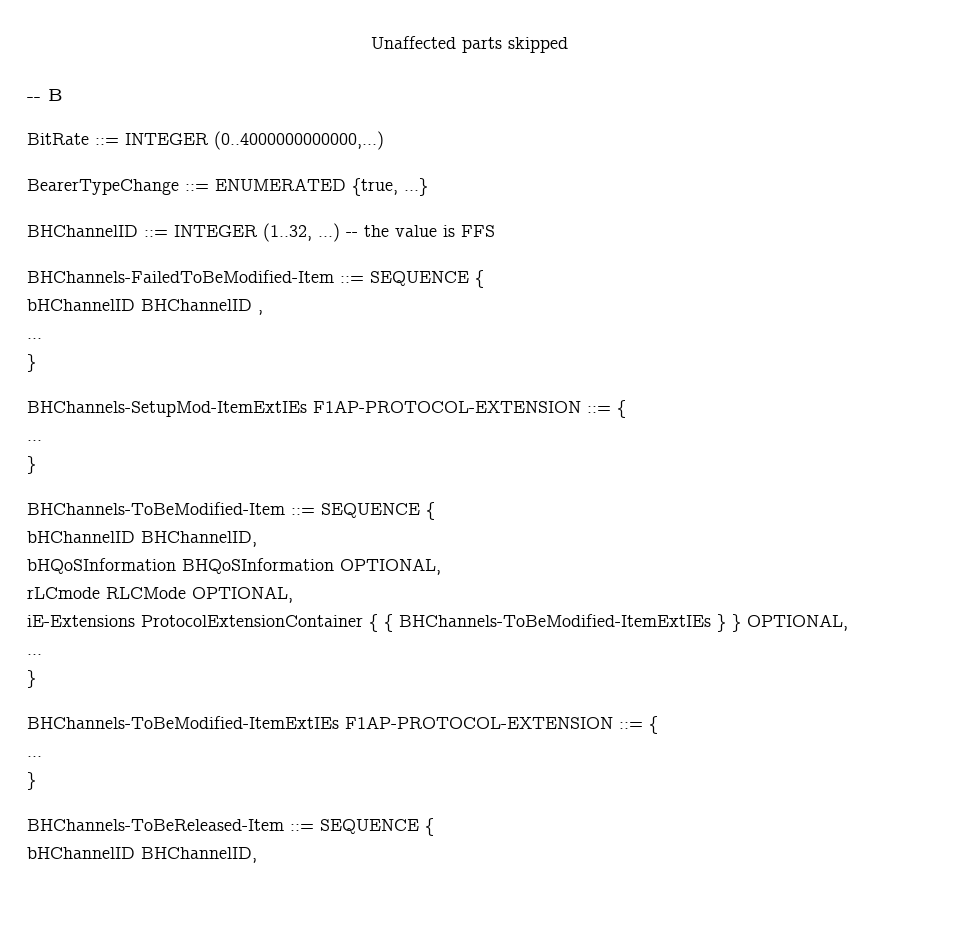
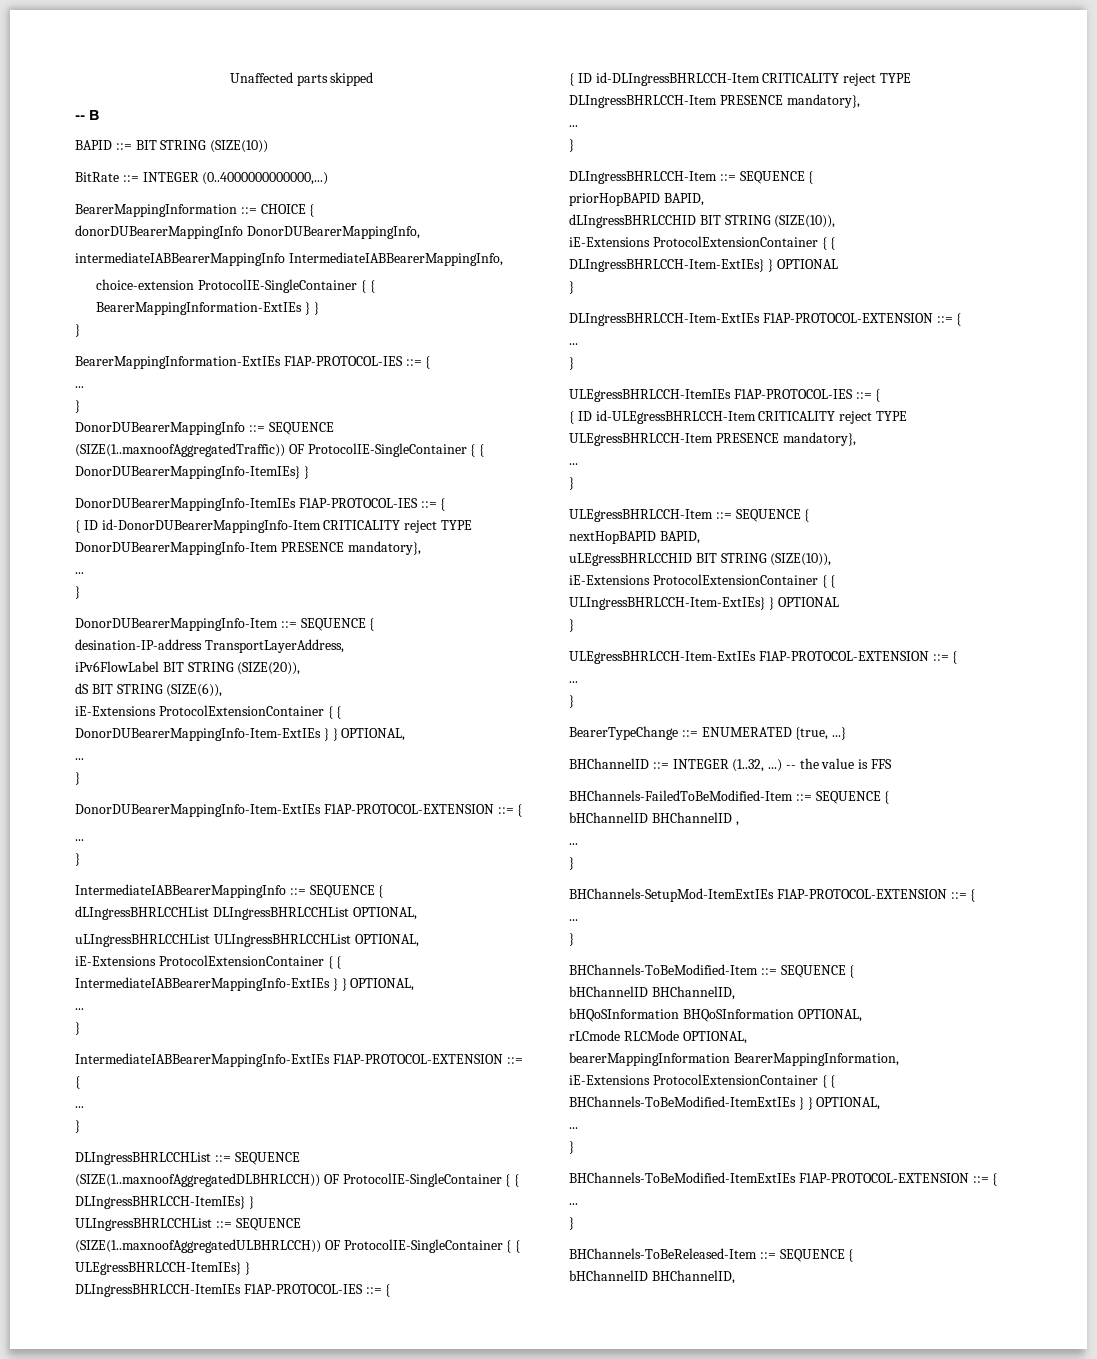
(63, 95) none -> [75,140,269,153] // BAPID ::= BIT STRING (SIZE(10))
(384, 140) none -> [75,204,315,217] [75,225,420,239] [75,252,503,266] [96,279,375,293] [96,302,320,315] [75,324,80,337] [75,356,431,369] [75,386,84,388] [75,400,80,413] [75,422,334,435] [75,443,485,457] [75,466,309,479] [75,498,446,511] [75,519,472,533] [75,541,421,555] [75,572,84,574] [75,586,80,599] [75,618,375,631] [75,639,344,653] [75,661,301,675] [75,683,223,697] [75,705,342,719] [75,728,406,741] [75,758,84,760] [75,772,80,785] [75,804,523,817] [75,839,84,841] [75,853,80,866] [75,884,384,898] [75,906,417,920] [75,934,419,947] [75,955,342,969] [75,977,415,991] [75,1008,84,1010] [75,1022,80,1035] [75,1053,523,1067] [75,1076,80,1089] [75,1106,84,1108] [75,1120,80,1133] [75,1152,300,1165] [75,1173,520,1187] [75,1196,254,1209] [75,1218,301,1231] [75,1239,521,1253] [75,1262,250,1275] [75,1284,391,1297] [569,72,911,86] [569,94,860,108] [569,125,578,127] [569,139,574,152] [569,171,814,184] [569,193,704,206] [569,214,836,228] [569,236,836,250] [569,259,838,272] [569,281,574,294] [569,313,962,326] [569,343,578,345] [569,357,574,370] [569,389,881,402] [569,410,907,424] [569,432,856,446] [569,463,578,465] [569,477,574,490] [569,509,810,522] [569,531,700,544] [569,553,832,566] [569,574,836,588] [569,597,839,610] [569,619,574,632] [569,651,958,664] [569,681,578,683] [569,695,574,708] // BearerMappingInformation ::= CHOICE { // donorDUBearerMappingInfo DonorDUBearerMappingInfo, // intermediateIABBearerMappingInfo IntermediateIABBearerMappingInfo, // choice-extension ProtocolIE-SingleContainer { { BearerMappingInformation-ExtIEs } } // } // BearerMappingInformation-ExtIEs F1AP-PROTOCOL-IES ::= { // ... // } // DonorDUBearerMappingInfo ::= SEQUENCE (SIZE(1..maxnoofAggregatedTraffic)) OF ProtocolIE-SingleContainer { { DonorDUBearerMappingInfo-ItemIEs} } // DonorDUBearerMappingInfo-ItemIEs F1AP-PROTOCOL-IES ::= { // { ID id-DonorDUBearerMappingInfo-Item CRITICALITY reject TYPE DonorDUBearerMappingInfo-Item PRESENCE mandatory}, // ... // } // DonorDUBearerMappingInfo-Item ::= SEQUENCE { // desination-IP-address TransportLayerAddress, // iPv6FlowLabel BIT STRING (SIZE(20)), // dS BIT STRING (SIZE(6)), // iE-Extensions ProtocolExtensionContainer { { DonorDUBearerMappingInfo-Item-ExtIEs } } OPTIONAL, // ... // } // DonorDUBearerMappingInfo-Item-ExtIEs F1AP-PROTOCOL-EXTENSION ::= { // ... // } // IntermediateIABBearerMappingInfo ::= SEQUENCE { // dLIngressBHRLCCHList DLIngressBHRLCCHList OPTIONAL, // uLIngressBHRLCCHList ULIngressBHRLCCHList OPTIONAL, // iE-Extensions ProtocolExtensionContainer { { IntermediateIABBearerMappingInfo-ExtIEs } } OPTIONAL, // ... // } // IntermediateIABBearerMappingInfo-ExtIEs F1AP-PROTOCOL-EXTENSION ::= { // ... // } // DLIngressBHRLCCHList ::= SEQUENCE (SIZE(1..maxnoofAggregatedDLBHRLCCH)) OF ProtocolIE-SingleContainer { { DLIngressBHRLCCH-ItemIEs} } // ULIngressBHRLCCHList ::= SEQUENCE (SIZE(1..maxnoofAggregatedULBHRLCCH)) OF ProtocolIE-SingleContainer { { ULEgressBHRLCCH-ItemIEs} } // DLIngressBHRLCCH-ItemIEs F1AP-PROTOCOL-IES ::= { // { ID id-DLIngressBHRLCCH-Item CRITICALITY reject TYPE DLIngressBHRLCCH-Item PRESENCE mandatory}, // ... // } // DLIngressBHRLCCH-Item ::= SEQUENCE { // priorHopBAPID BAPID, // dLIngressBHRLCCHID BIT STRING (SIZE(10)), // iE-Extensions ProtocolExtensionContainer { { DLIngressBHRLCCH-Item-ExtIEs} } OPTIONAL // } // DLIngressBHRLCCH-Item-ExtIEs F1AP-PROTOCOL-EXTENSION ::= { // ... // } // ULEgressBHRLCCH-ItemIEs F1AP-PROTOCOL-IES ::= { // { ID id-ULEgressBHRLCCH-Item CRITICALITY reject TYPE ULEgressBHRLCCH-Item PRESENCE mandatory}, // ... // } // ULEgressBHRLCCH-Item ::= SEQUENCE { // nextHopBAPID BAPID, // uLEgressBHRLCCHID BIT STRING (SIZE(10)), // iE-Extensions ProtocolExtensionContainer { { ULIngressBHRLCCH-Item-ExtIEs} } OPTIONAL // } // ULEgressBHRLCCH-Item-ExtIEs F1AP-PROTOCOL-EXTENSION ::= { // ... // }
(293, 594) none -> [569,1052,899,1066] // bearerMappingInformation BearerMappingInformation,

